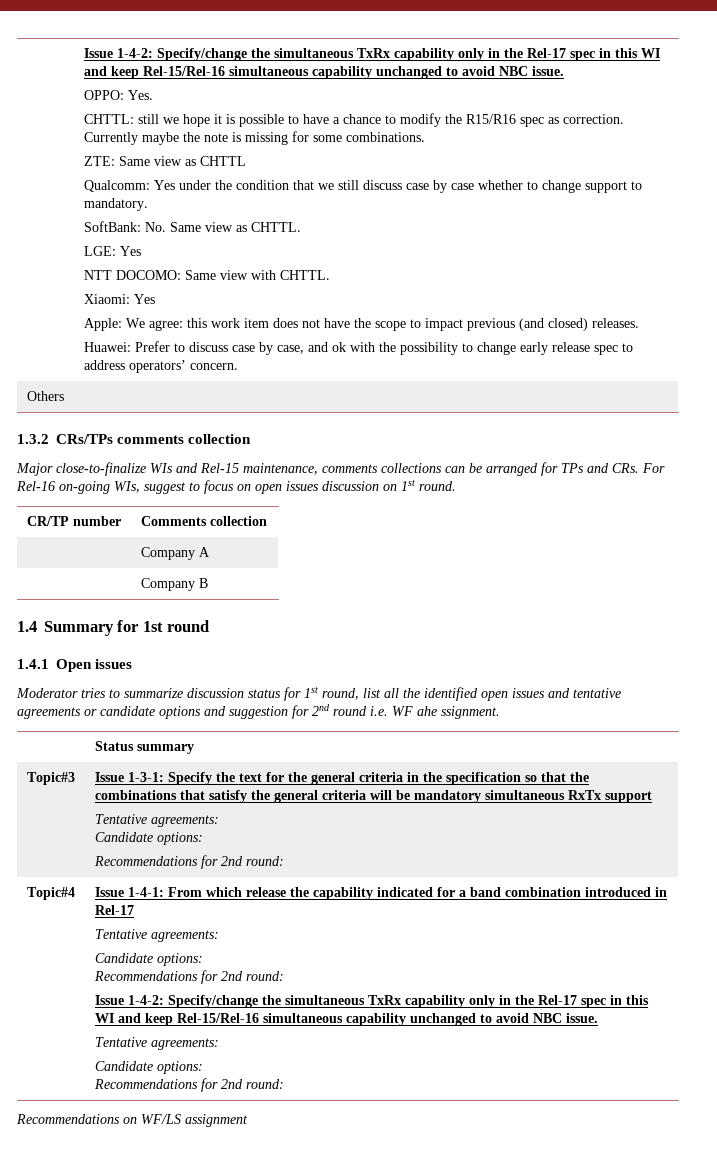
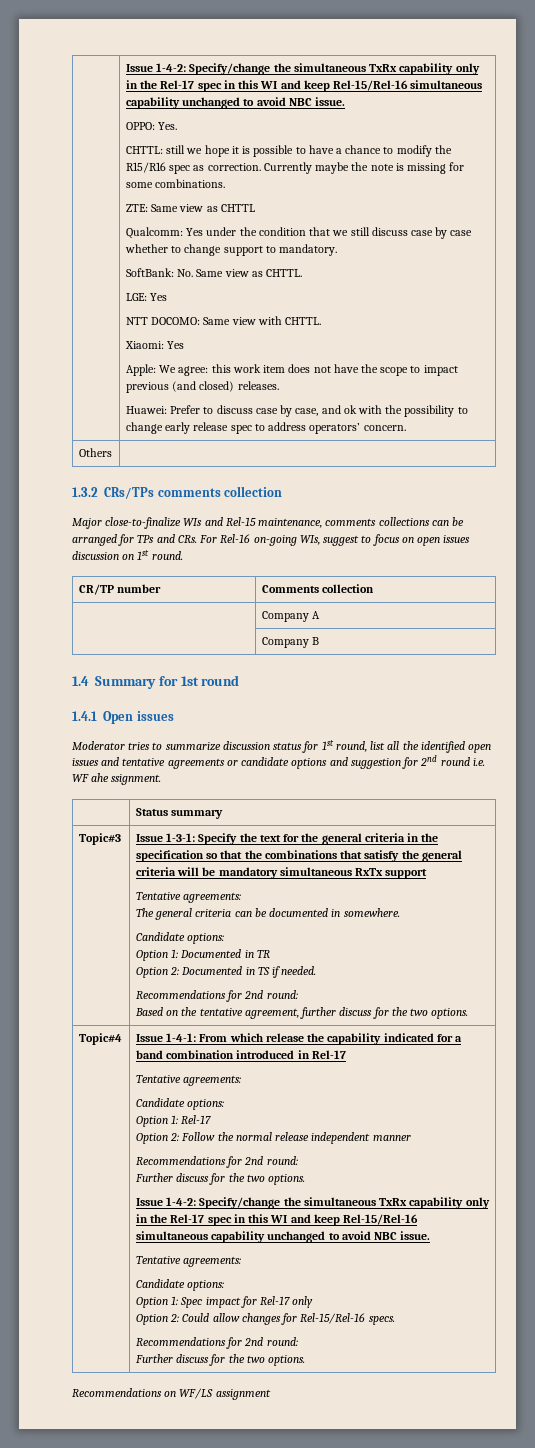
[94,832,203,845] [93,855,284,869] Candidate options: // Recommendations for 2nd round: -> [135,908,400,920] [135,932,225,944] [135,949,270,961] [135,966,317,978] [135,990,298,1002] [134,1007,469,1019] The general criteria can be documented in somewhere. // Candidate options: // Option 1: Documented in TR // Option 2: Documented in TS if needed. // Recommendations for 2nd round: // Based on the tentative agreement, further discuss for the two options.
[93,970,284,984] Recommendations for 2nd round: -> [135,1115,212,1127] [135,1132,411,1144] [135,1156,298,1168] [134,1173,306,1185] Option 1: Rel-17 // Option 2: Follow the normal release independent manner // Recommendations for 2nd round: // Further discuss for the two options.
[93,1078,284,1092] Recommendations for 2nd round: -> [135,1296,314,1308] [135,1313,395,1325] [135,1337,298,1349] [134,1354,306,1366] Option 1: Spec impact for Rel-17 only // Option 2: Could allow changes for Rel-15/Rel-16 specs. // Recommendations for 2nd round: // Further discuss for the two options.

